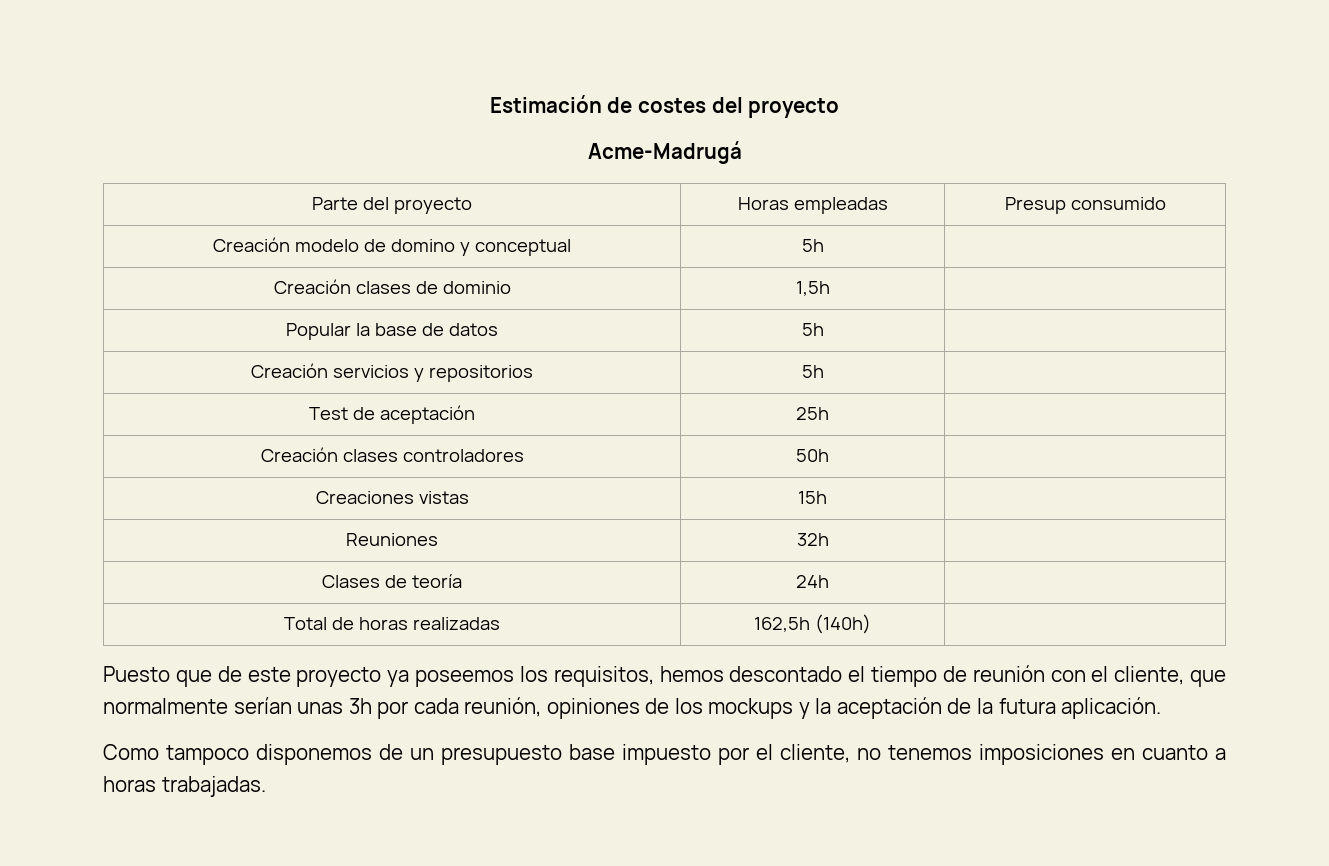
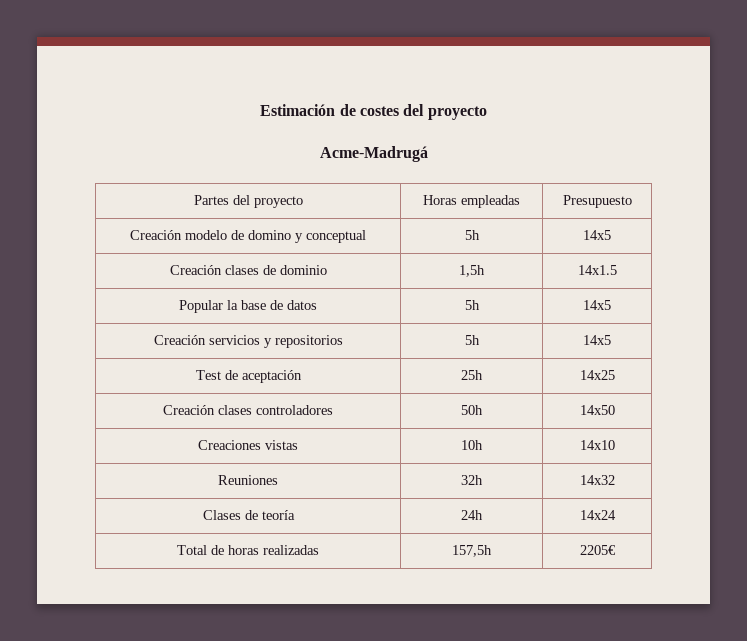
[312,197,359,210] Parte -> [193,195,229,205] Partes
[1004,197,1166,214] Presup consumido -> [562,195,632,208] Presupuesto
(824, 245) none -> [583,230,611,240] 14x5
(830, 288) none -> [577,265,617,275] 14x1.5
(824, 329) none -> [583,300,611,310] 14x5
(824, 371) none -> [583,335,611,345] 14x5
(829, 413) none -> [579,370,615,380] 14x25
(829, 455) none -> [579,405,615,415] 14x50
[798,491,827,504] 15h | -> [461,440,483,450] [579,440,615,450] 10h | 14x10
(829, 539) none -> [579,475,615,485] 14x32
(829, 581) none -> [579,510,616,520] 14x24
[754,614,871,634] [103,665,1227,687] [103,697,1162,719] [103,744,1226,765] [103,776,266,797] 162,5h (140h) | // Puesto que de este proyecto ya poseemos los requisitos, hemos descontado el tiempo de reunión con el cliente, que normalmente serían unas 3h por cada reunión, opiniones de los mockups y la aceptación de la futura aplicación. // Como tampoco disponemos de un presupuesto base impuesto por el cliente, no tenemos imposiciones en cuanto a horas trabajadas. -> [452,545,492,557] [579,545,616,555] 157,5h | 2205€

